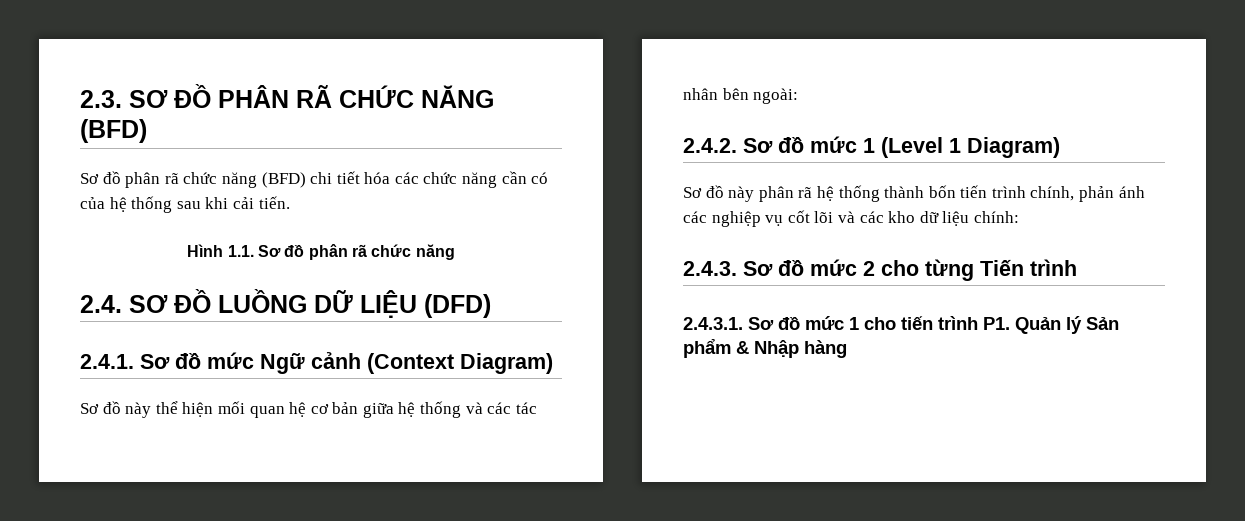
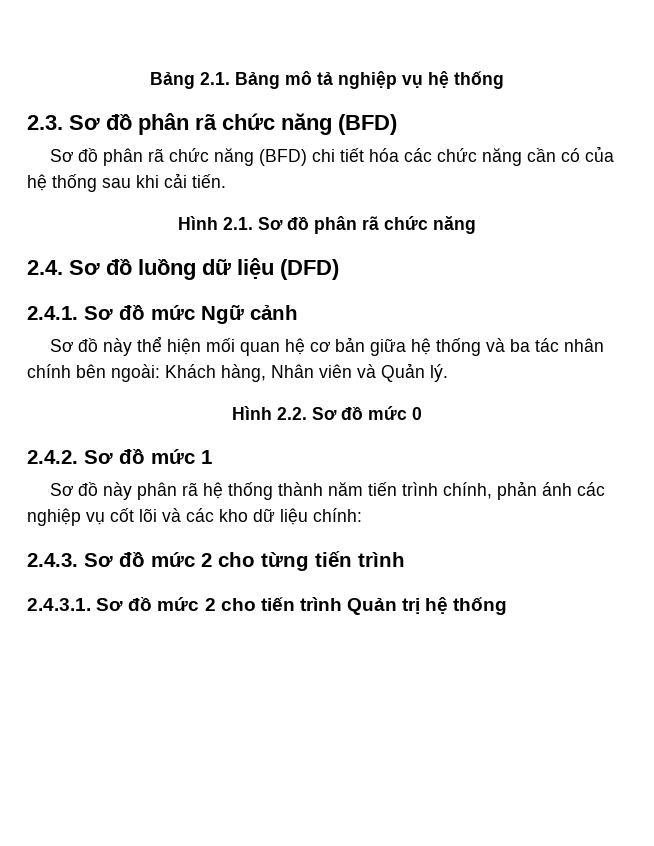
[80,84,494,108] 2.3. SƠ ĐỒ PHÂN RÃ CHỨC NĂNG -> [150,71,504,89] [27,113,332,135] Bảng 2.1. Bảng mô tả nghiệp vụ hệ thống // 2.3. Sơ đồ phân rã chức năng
[227,245,254,257] 1.1. -> [223,217,253,230] 2.1.
[129,289,417,318] SƠ ĐỒ LUỒNG DỮ LIỆU -> [69,258,274,280] Sơ đồ luồng dữ liệu
[367,353,553,374] (Context Diagram) -> (298, 312) none
[487,402,512,414] các -> [509,339,530,352] ba
(718, 94) none -> [27,364,71,378] chính
(799, 96) none -> [165,363,448,382] [232,406,422,420] Khách hàng, Nhân viên và Quản lý. // Hình 2.2. Sơ đồ mức 0
[881,137,1060,158] (Level 1 Diagram) -> (212, 457) none
[928,185,956,198] bốn -> [327,482,363,496] năm
[980,259,1024,276] Tiến -> [315,551,352,567] tiến
[849,317,859,330] 1 -> [204,598,216,611] 2
[983,316,1119,334] [683,339,847,358] P1. Quản lý Sản phẩm & Nhập hàng -> [347,597,508,615] Quản trị hệ thống

